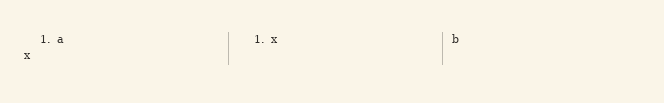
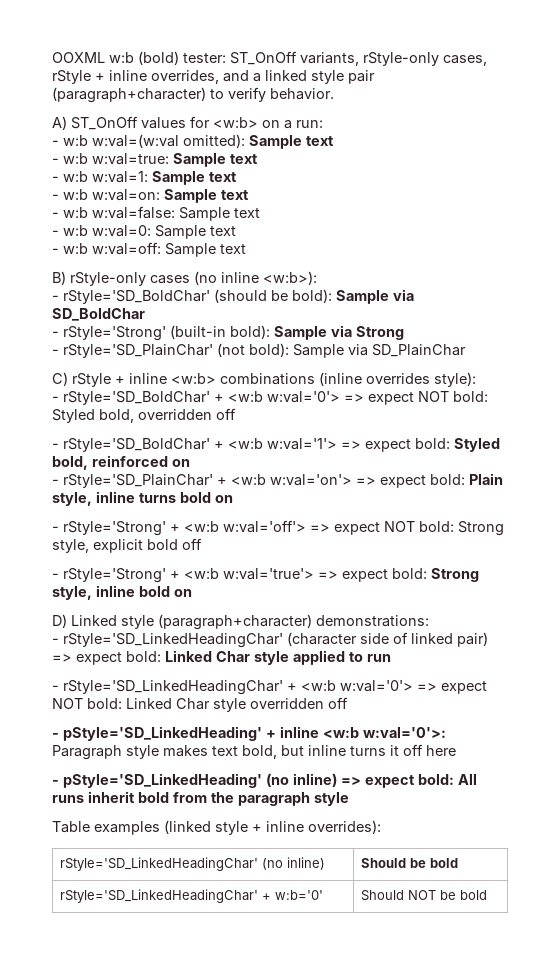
[40,35,64,43] [24,53,31,59] [254,35,278,43] [452,34,459,43] 1. a // x // 1. x // b -> [52,51,487,66] [52,70,375,84] [52,87,334,103] [52,116,323,130] [52,134,334,149] [52,153,258,167] [52,171,237,185] [52,189,249,203] [52,206,260,221] [52,225,236,239] [52,242,246,257] [52,271,317,286] [52,289,414,304] [52,308,145,321] [52,325,404,341] [52,343,466,358] [52,372,476,387] [52,391,488,405] [52,408,236,423] [52,438,500,452] [52,455,190,470] [52,473,503,488] [52,491,233,506] [52,520,504,536] [52,538,202,553] [52,568,479,583] [52,585,192,600] [52,614,429,630] [52,632,488,648] [52,650,391,665] [52,680,487,695] [52,697,348,712] [52,726,446,741] [52,744,456,760] [52,773,477,788] [52,791,349,806] [52,820,381,835] [59,857,325,871] [360,858,458,868] [59,889,323,903] [360,890,487,901] OOXML w:b (bold) tester: ST_OnOff variants, rStyle-only cases, rStyle + inline overrides, and a linked style pair (paragraph+character) to verify behavior. // A) ST_OnOff values for <w:b> on a run: // - w:b w:val=(w:val omitted): Sample text // - w:b w:val=true: Sample text // - w:b w:val=1: Sample text // - w:b w:val=on: Sample text // - w:b w:val=false: Sample text // - w:b w:val=0: Sample text // - w:b w:val=off: Sample text // B) rStyle-only cases (no inline <w:b>): // - rStyle='SD_BoldChar' (should be bold): Sample via SD_BoldChar // - rStyle='Strong' (built-in bold): Sample via Strong // - rStyle='SD_PlainChar' (not bold): Sample via SD_PlainChar // C) rStyle + inline <w:b> combinations (inline overrides style): // - rStyle='SD_BoldChar' + <w:b w:val='0'> => expect NOT bold: Styled bold, overridden off // - rStyle='SD_BoldChar' + <w:b w:val='1'> => expect bold: Styled bold, reinforced on // - rStyle='SD_PlainChar' + <w:b w:val='on'> => expect bold: Plain style, inline turns bold on // - rStyle='Strong' + <w:b w:val='off'> => expect NOT bold: Strong style, explicit bold off // - rStyle='Strong' + <w:b w:val='true'> => expect bold: Strong style, inline bold on // D) Linked style (paragraph+character) demonstrations: // - rStyle='SD_LinkedHeadingChar' (character side of linked pair) => expect bold: Linked Char style applied to run // - rStyle='SD_LinkedHeadingChar' + <w:b w:val='0'> => expect NOT bold: Linked Char style overridden off // - pStyle='SD_LinkedHeading' + inline <w:b w:val='0'>: Paragraph style makes text bold, but inline turns it off here // - pStyle='SD_LinkedHeading' (no inline) => expect bold: All runs inherit bold from the paragraph style // Table examples (linked style + inline overrides): // rStyle='SD_LinkedHeadingChar' (no inline) | Should be bold // rStyle='SD_LinkedHeadingChar' + w:b='0' | Should NOT be bold

